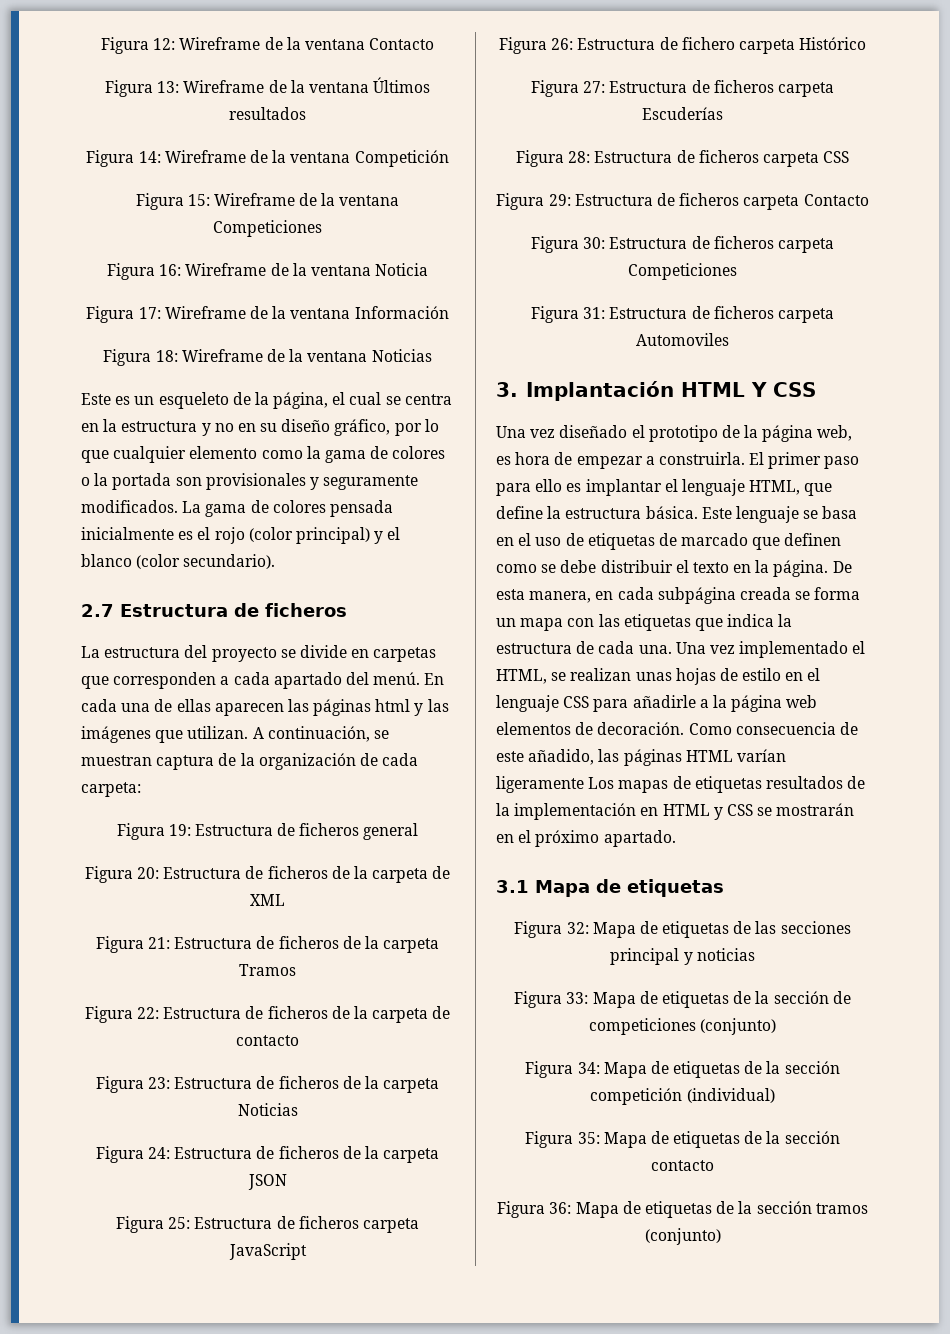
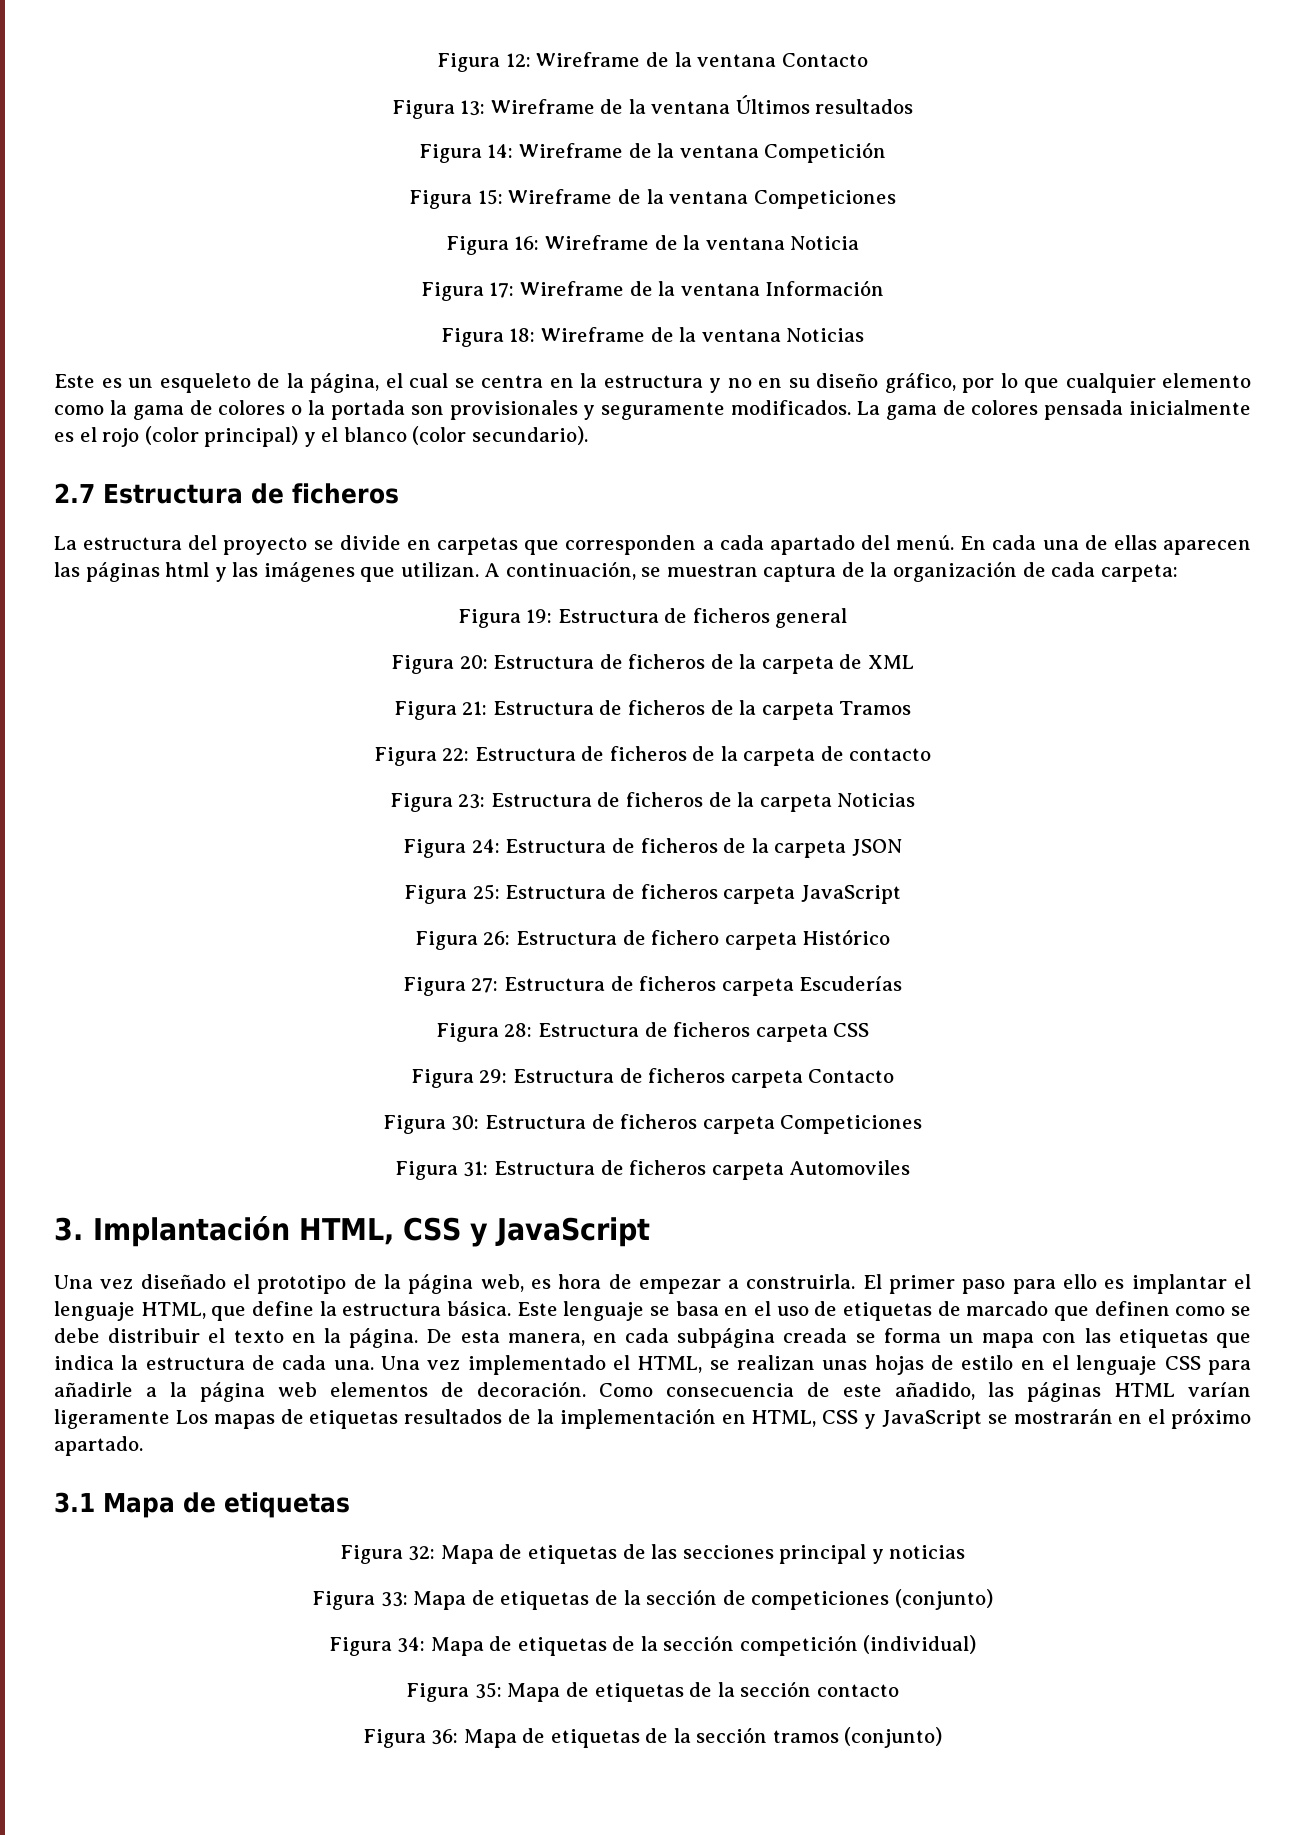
[680,382,816,397] HTML Y CSS -> [299,1217,651,1247] HTML, CSS y JavaScript
[662,804,753,820] HTML y CSS -> [751,1410,982,1429] HTML, CSS y JavaScript

